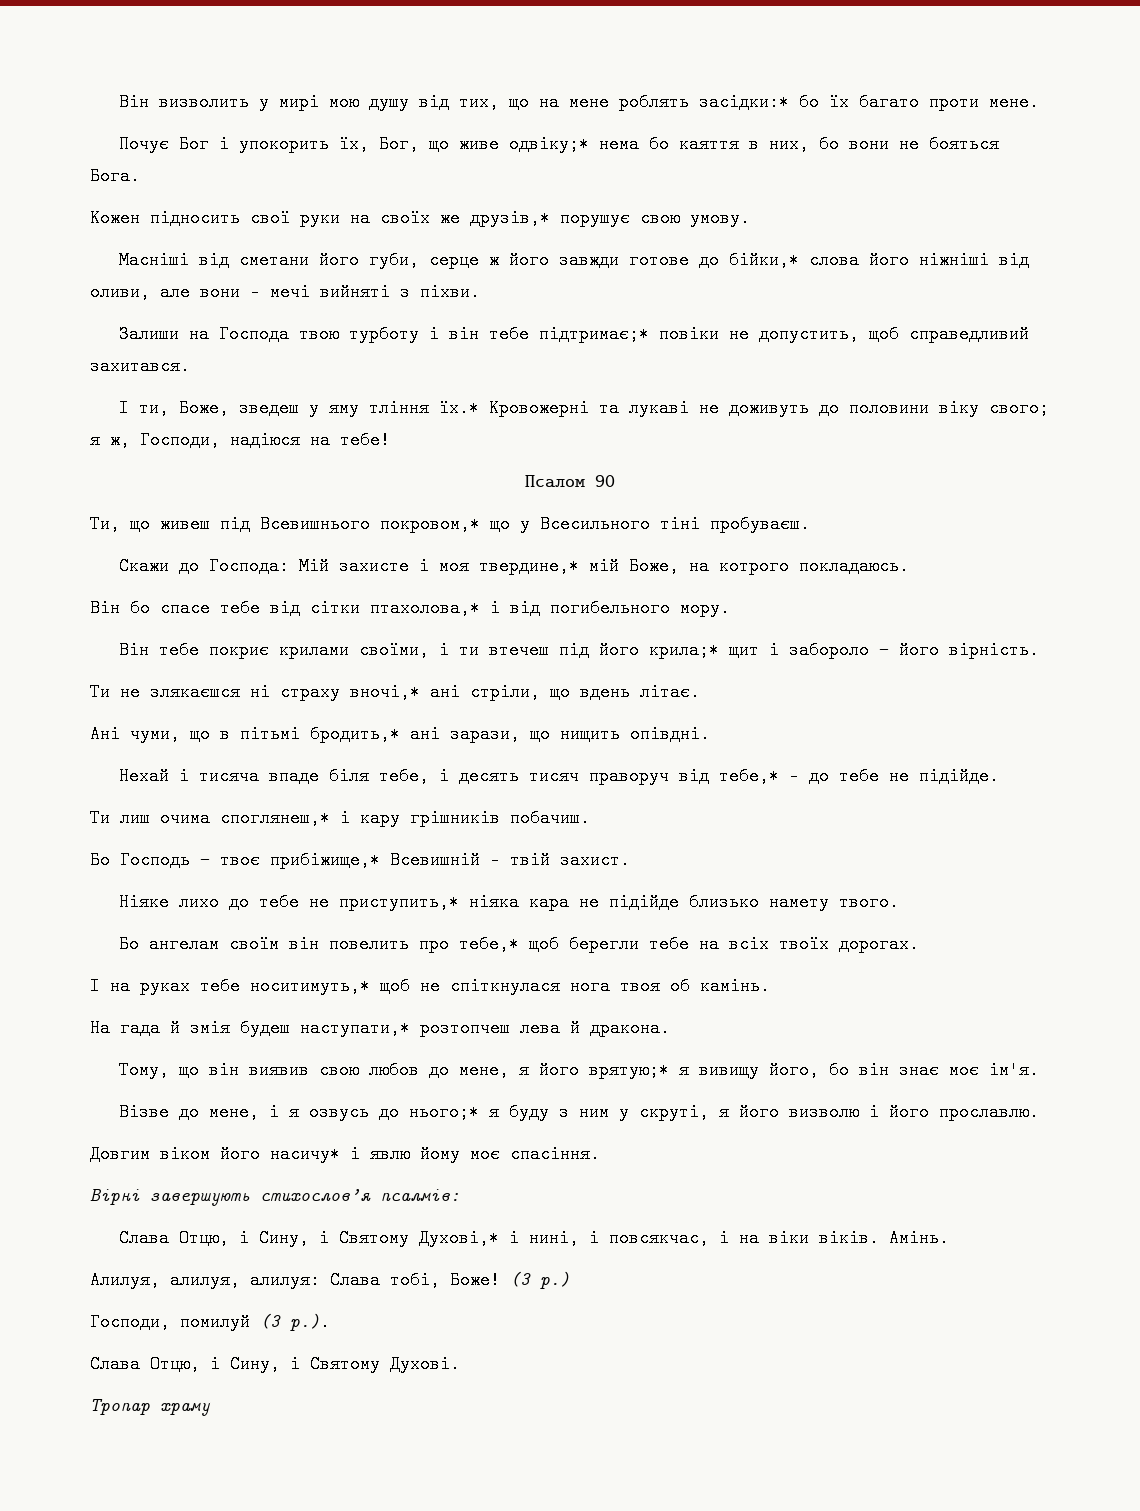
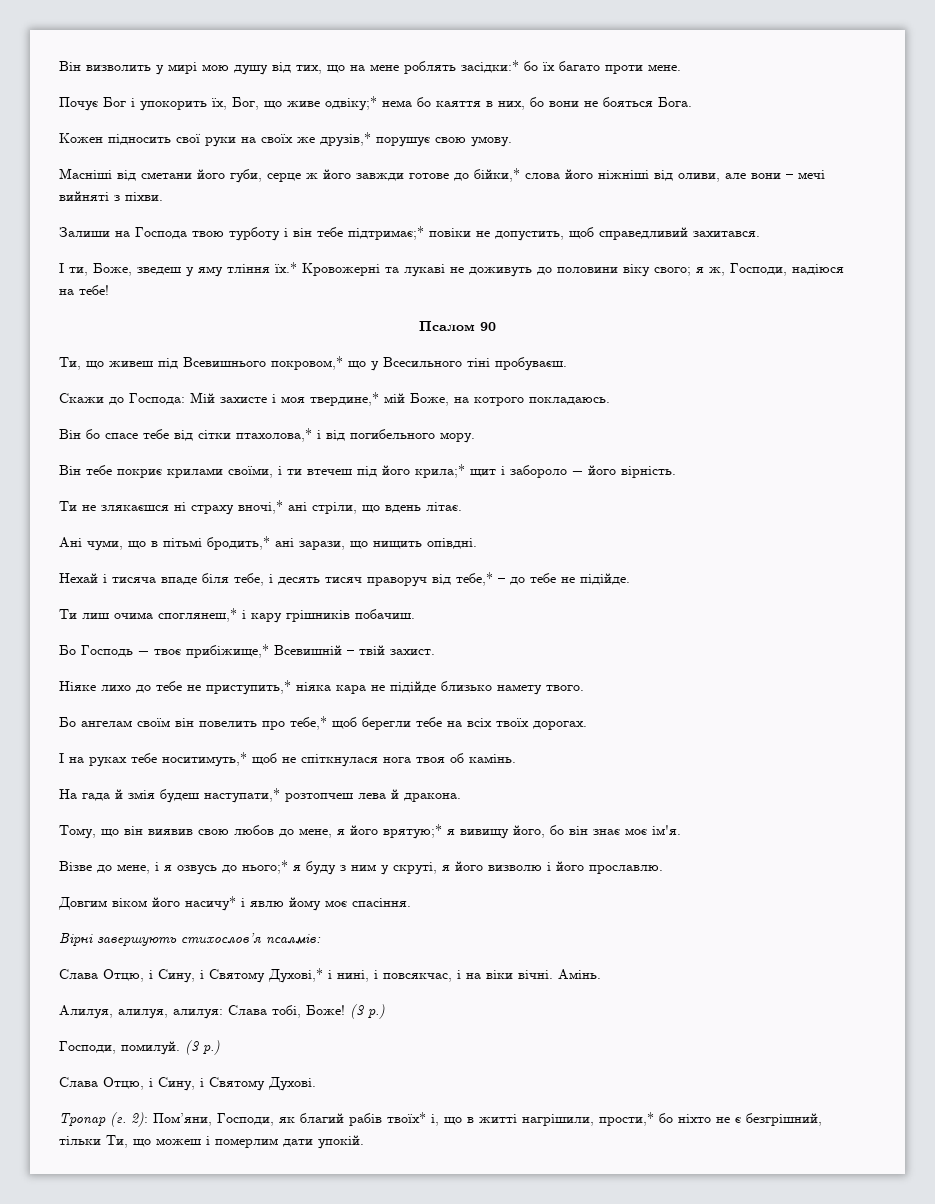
[818,1229,879,1247] віків. -> [518,970,553,979] вічні.
[180,1313,330,1331] помилуй (3 р.). -> [121,1040,220,1055] помилуй. (3 р.)
[160,1402,211,1416] храму -> [110,1112,822,1127] [59,1135,364,1149] (г. 2): Пом’яни, Господи, як благий рабів твоїх* і, що в житті нагрішили, прости,* бо ніхто не є безгрішний, тільки Ти, що можеш і померлим дати упокій.

